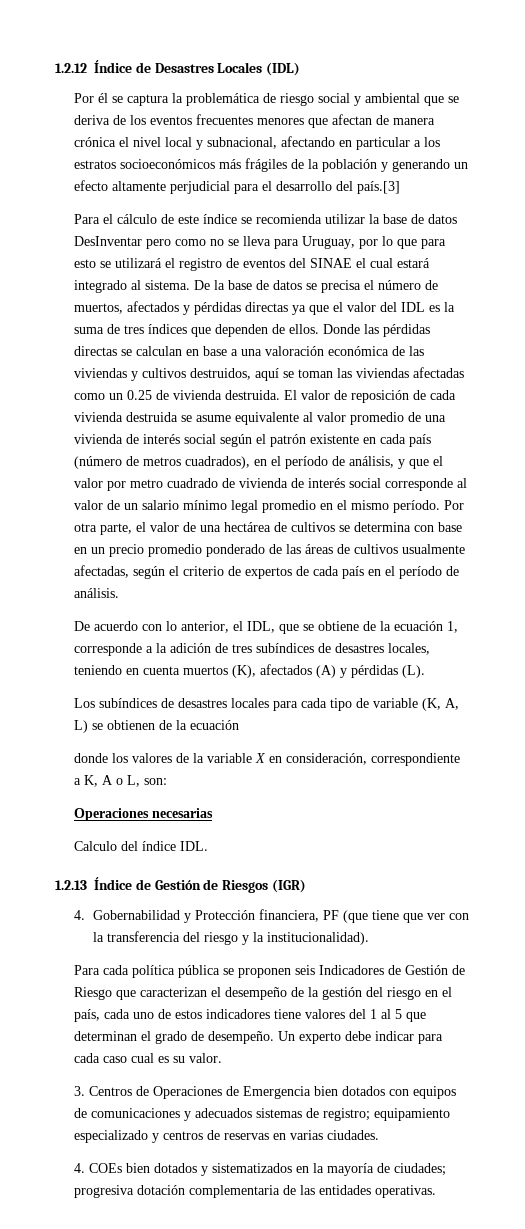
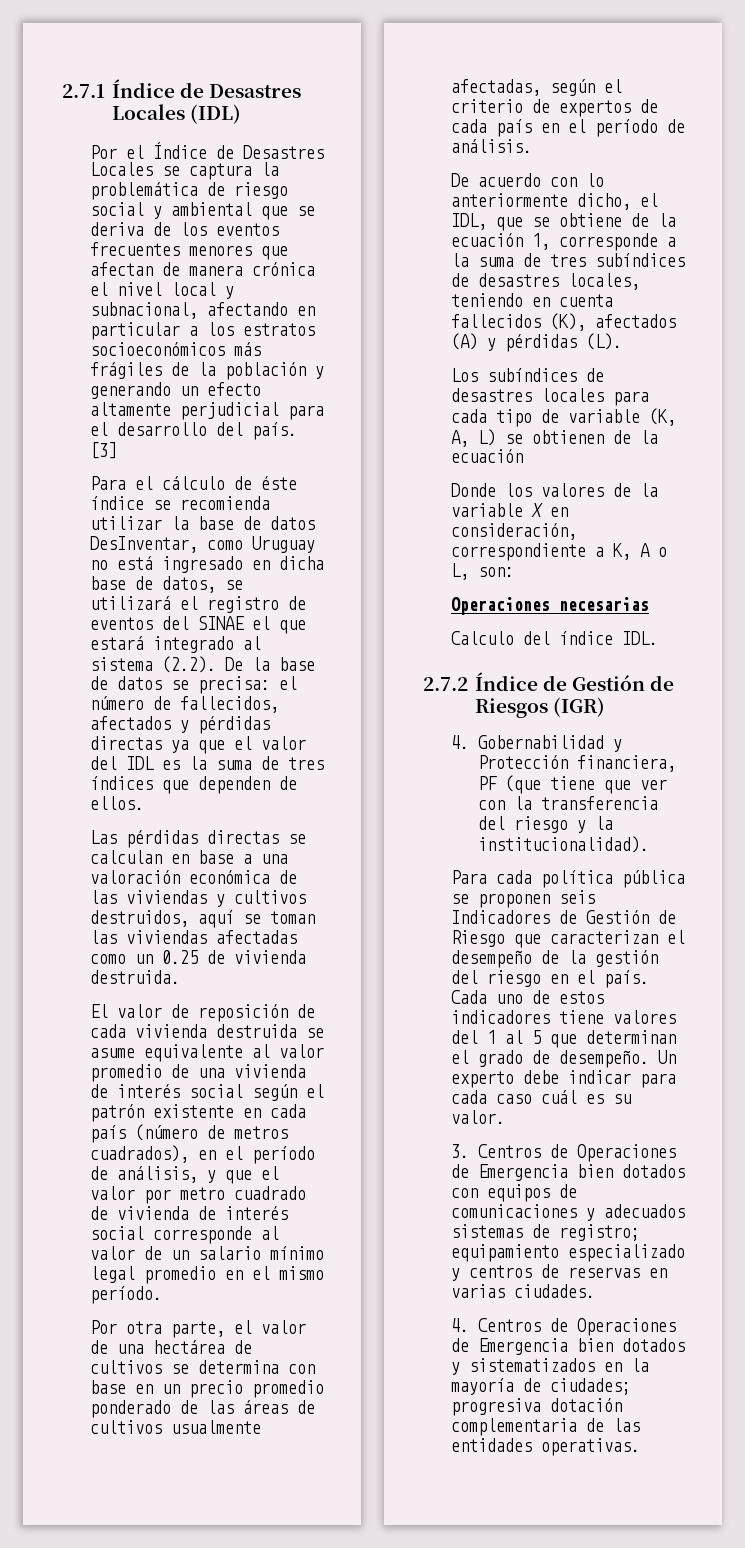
[55,63,87,73] 1.2.12 -> [62,84,105,98] 2.7.1
[98,93,109,103] él -> [125,142,324,159] [89,162,153,176] el Índice de Desastres Locales
[357,181,401,194] país.[3] -> [251,422,297,440] [89,442,117,459] país. [3]
[178,215,200,224] este -> [260,476,297,490] éste
[74,236,447,249] [74,259,97,268] DesInventar pero como no se lleva para Uruguay, por lo que para esto -> [89,536,315,553] [89,556,324,573] [89,576,216,593] DesInventar, como Uruguay no está ingresado en dicha base de datos,
[370,258,394,268] cual -> [278,620,306,634] que
[145,280,191,290] sistema. -> [89,656,216,673] sistema (2.2).
[321,280,362,293] precisa -> [197,676,270,694] precisa:
[74,303,124,314] muertos, -> [179,696,279,713] fallecidos,
[323,324,380,334] Donde las -> [89,830,117,844] // Las
(281, 395) none -> (180, 977) //
(441, 506) none -> (162, 1295) //
[181,621,230,633] anterior, -> [450,193,631,210] anteriormente dicho,
[170,643,212,653] adición -> [477,257,514,267] suma
[183,666,229,675] muertos -> [450,314,541,328] fallecidos
[74,753,109,763] donde -> [450,483,496,497] Donde
[55,880,87,890] 1.2.13 -> [423,677,468,691] 2.7.2
[74,1009,131,1022] país, cada -> [603,970,649,988] [450,990,487,1004] país. Cada
[131,1053,155,1063] cual -> [540,1090,577,1104] cuál
[89,1163,123,1173] COEs -> [477,1318,676,1336] [450,1338,568,1355] Centros de Operaciones de Emergencia

